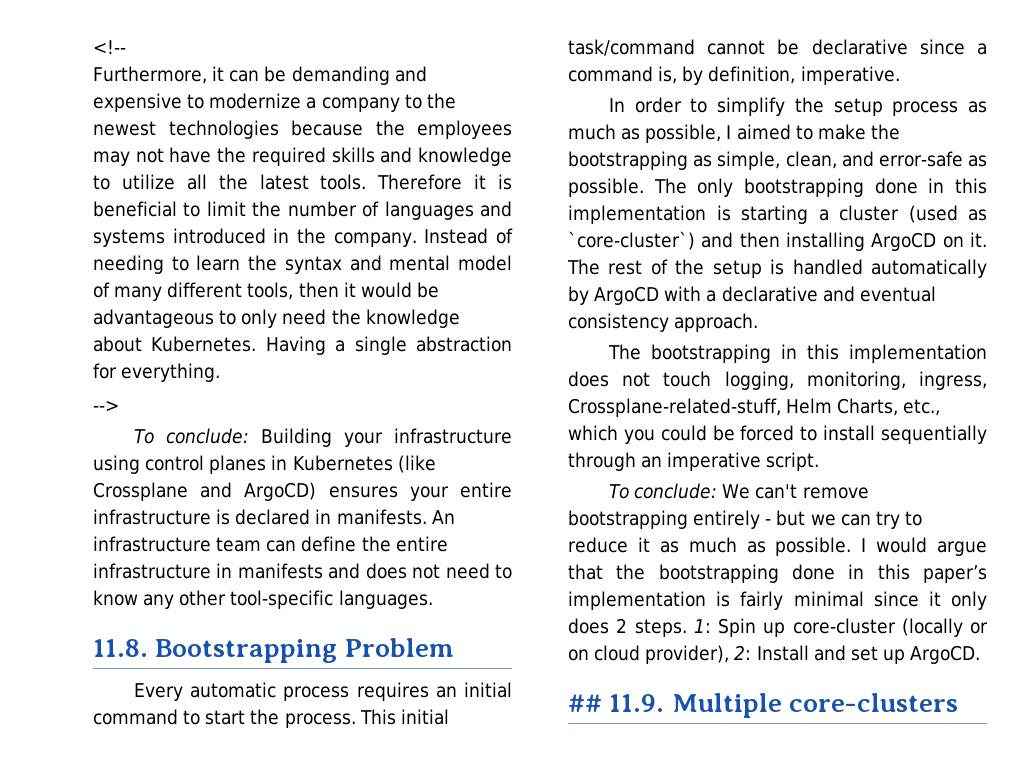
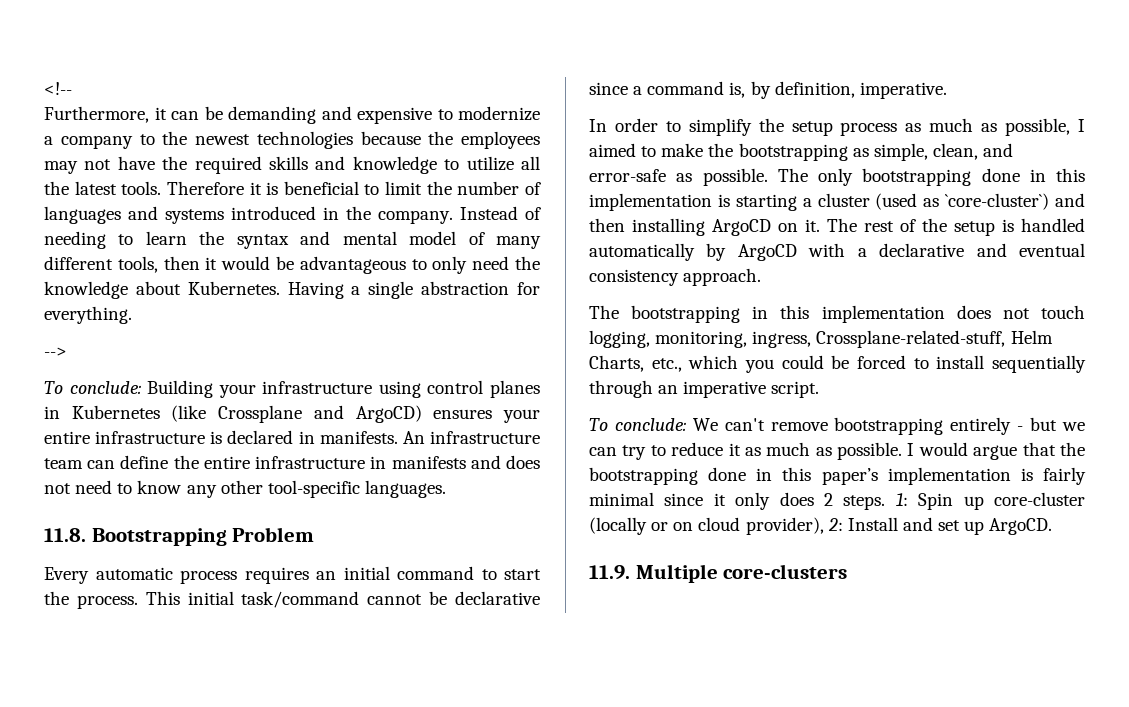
[568,694,602,712] ## -> (1053, 526) none

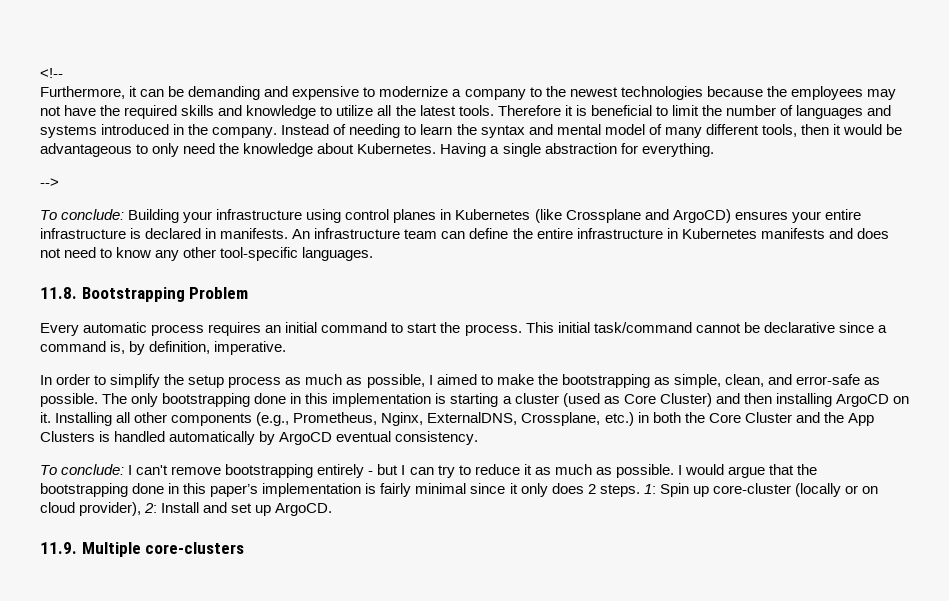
(387, 462) none -> [681,228,757,239] Kubernetes
[945,193,1050,210] `core-cluster`) -> [623,393,712,407] Core Cluster)
[827,218,995,236] The rest of the setup -> [55,412,874,426] [40,431,95,442] Installing all other components (e.g., Prometheus, Nginx, ExternalDNS, Crossplane, etc.) in both the Core Cluster and the App Clusters
[808,243,1085,257] [589,268,762,286] [589,305,1085,323] [589,330,1053,348] [589,355,1086,373] [589,380,820,398] [589,418,718,431] with a declarative and eventual consistency approach. // The bootstrapping in this implementation does not touch logging, monitoring, ingress, Crossplane-related-stuff, Helm Charts, etc., which you could be forced to install sequentially through an imperative script. // To conclude: We -> [336,431,479,445] [40,464,133,475] eventual consistency. // To conclude: I
[1062,422,1085,431] we -> [401,465,406,475] I

